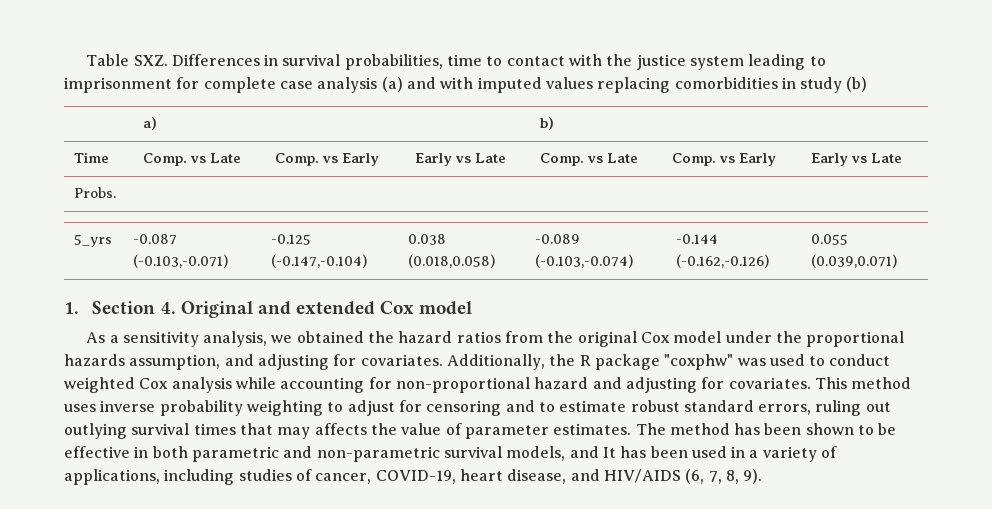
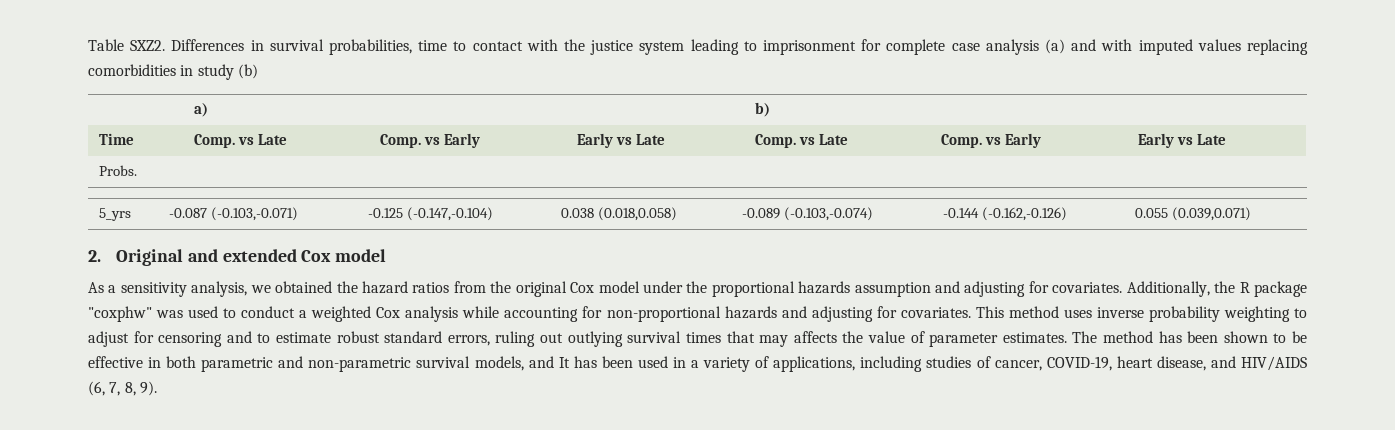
[133,55,168,66] SXZ. -> [130,40,166,51] SXZ2.
[64,301,176,314] 1. Section 4. -> [88,250,101,262] 2.
[129,354,221,370] assumption, -> [854,282,931,297] assumption
(891, 360) none -> [299,310,308,318] a
[534,377,589,389] hazard -> [724,306,777,319] hazards

